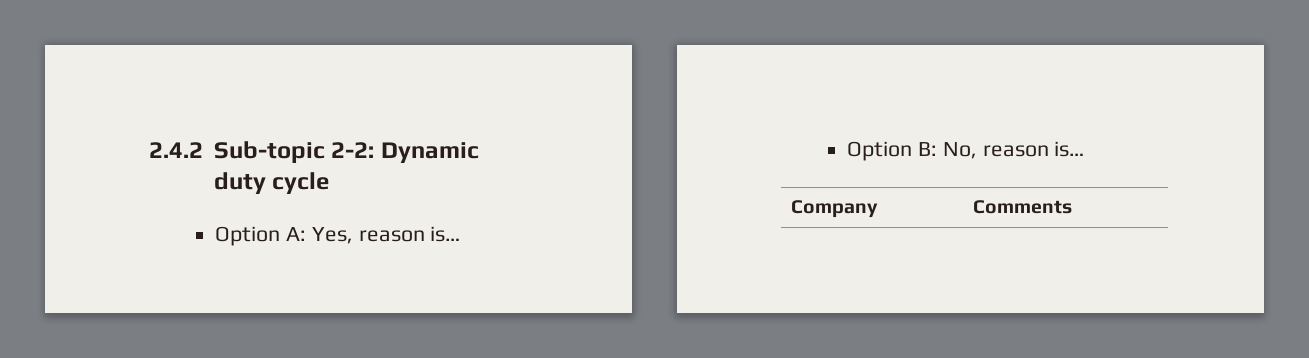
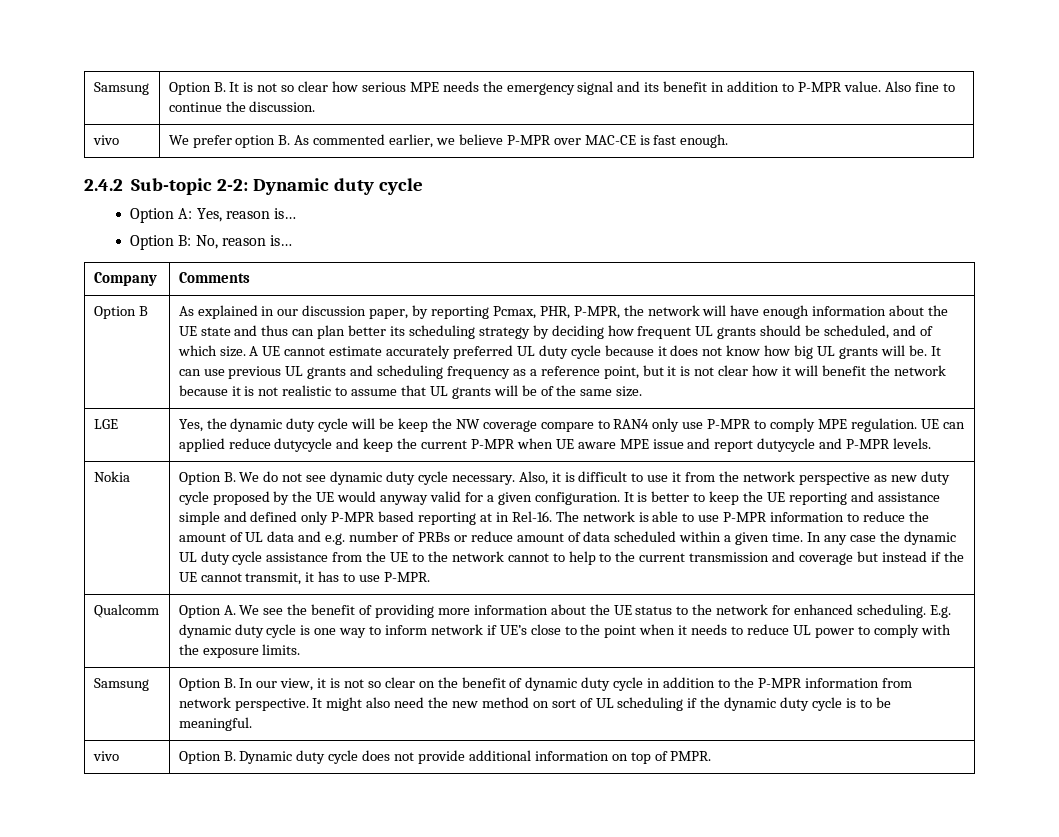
(149, 150) none -> [93,82,149,95] [168,81,955,95] [168,101,316,112] [92,135,119,145] [168,134,729,148] Samsung | Option B. It is not so clear how serious MPE needs the emergency signal and its benefit in addition to P-MPR value. Also fine to continue the discussion. // vivo | We prefer option B. As commented earlier, we believe P-MPR over MAC-CE is fast enough. //
(1073, 207) none -> [93,306,148,319] [178,305,949,319] [178,325,933,339] [177,345,941,359] [178,365,946,379] [178,385,643,399] [93,419,118,429] [178,418,965,432] [178,438,932,452] [93,471,130,482] [178,471,950,485] [178,491,940,505] [178,511,929,525] [178,531,956,545] [178,551,964,565] [178,571,430,585] [93,604,159,618] [178,604,951,618] [178,624,951,638] [178,644,301,658] [93,678,149,691] [178,677,912,691] [178,697,891,711] [178,717,252,731] [92,751,119,761] [178,750,712,764] // Option B | As explained in our discussion paper, by reporting Pcmax, PHR, P-MPR, the network will have enough information about the UE state and thus can plan better its scheduling strategy by deciding how frequent UL grants should be scheduled, and of which size. A UE cannot estimate accurately preferred UL duty cycle because it does not know how big UL grants will be. It can use previous UL grants and scheduling frequency as a reference point, but it is not clear how it will benefit the network because it is not realistic to assume that UL grants will be of the same size. // LGE | Yes, the dynamic duty cycle will be keep the NW coverage compare to RAN4 only use P-MPR to comply MPE regulation. UE can applied reduce dutycycle and keep the current P-MPR when UE aware MPE issue and report dutycycle and P-MPR levels. // Nokia | Option B. We do not see dynamic duty cycle necessary. Also, it is difficult to use it from the network perspective as new duty cycle proposed by the UE would anyway valid for a given configuration. It is better to keep the UE reporting and assistance simple and defined only P-MPR based reporting at in Rel-16. The network is able to use P-MPR information to reduce the amount of UL data and e.g. number of PRBs or reduce amount of data scheduled within a given time. In any case the dynamic UL duty cycle assistance from the UE to the network cannot to help to the current transmission and coverage but instead if the UE cannot transmit, it has to use P-MPR. // Qualcomm | Option A. We see the benefit of providing more information about the UE status to the network for enhanced scheduling. E.g. dynamic duty cycle is one way to inform network if UE’s close to the point when it needs to reduce UL power to comply with the exposure limits. // Samsung | Option B. In our view, it is not so clear on the benefit of dynamic duty cycle in addition to the P-MPR information from network perspective. It might also need the new method on sort of UL scheduling if the dynamic duty cycle is to be meaningful. // vivo | Option B. Dynamic duty cycle does not provide additional information on top of PMPR.

